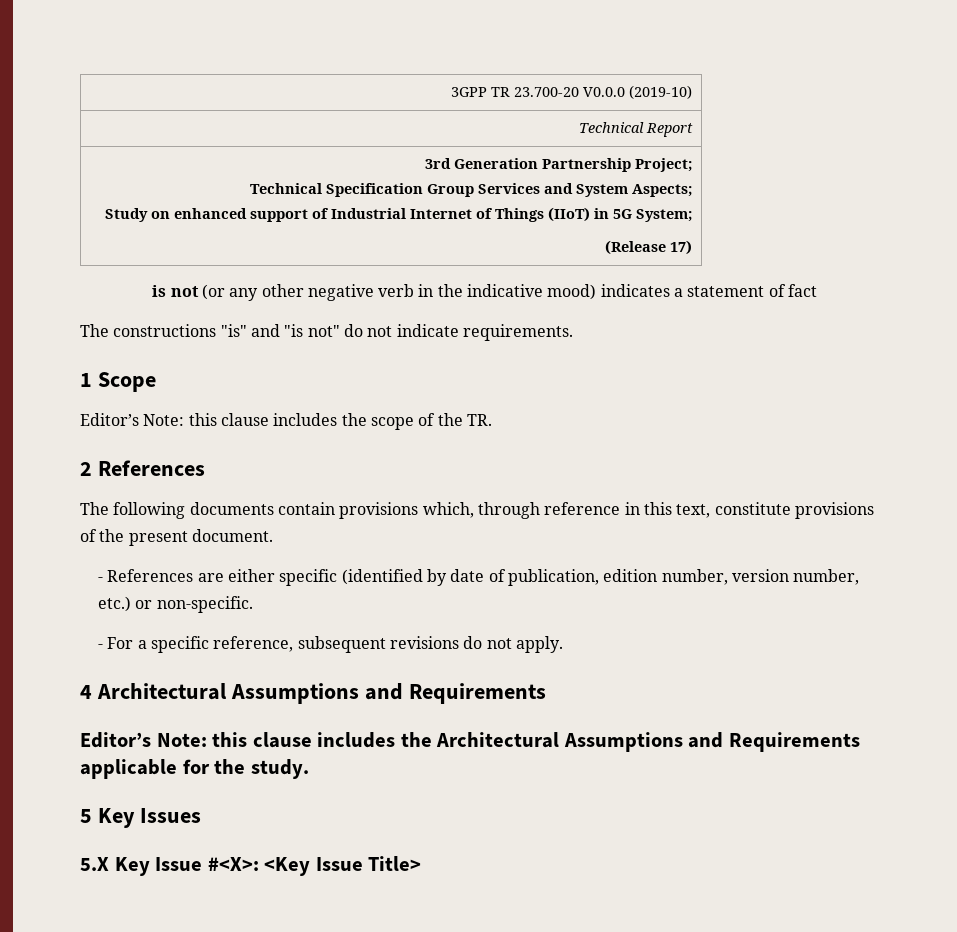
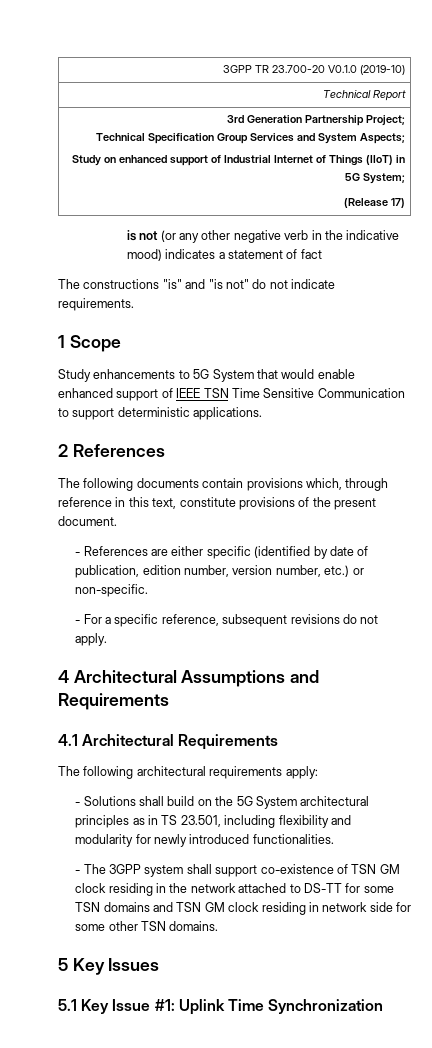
[582,87,625,97] V0.0.0 -> [327,65,357,73] V0.1.0
[80,413,492,430] Editor’s Note: this clause includes the scope of the TR. -> [58,369,355,382] [58,388,405,401] [58,407,263,420] Study enhancements to 5G System that would enable enhanced support of IEEE TSN Time Sensitive Communication to support deterministic applications.
[80,732,860,752] [80,759,309,779] Editor’s Note: this clause includes the Architectural Assumptions and Requirements applicable for the study. -> [58,734,279,750] [58,766,318,779] [75,796,370,809] [75,815,351,828] [75,834,334,847] [75,864,400,877] [75,883,394,896] [75,902,411,915] [75,921,219,931] 4.1 Architectural Requirements // The following architectural requirements apply: // - Solutions shall build on the 5G System architectural principles as in TS 23.501, including flexibility and modularity for newly introduced functionalities. // - The 3GPP system shall support co-existence of TSN GM clock residing in the network attached to DS-TT for some TSN domains and TSN GM clock residing in network side for some other TSN domains.
[80,857,109,871] 5.X -> [58,999,77,1011] 5.1
[207,856,422,876] #<X>: <Key Issue Title> -> [154,999,384,1015] #1: Uplink Time Synchronization

